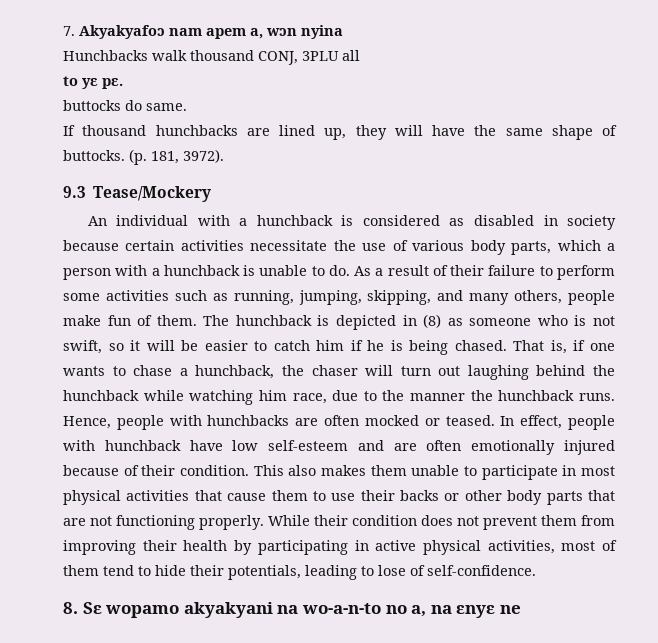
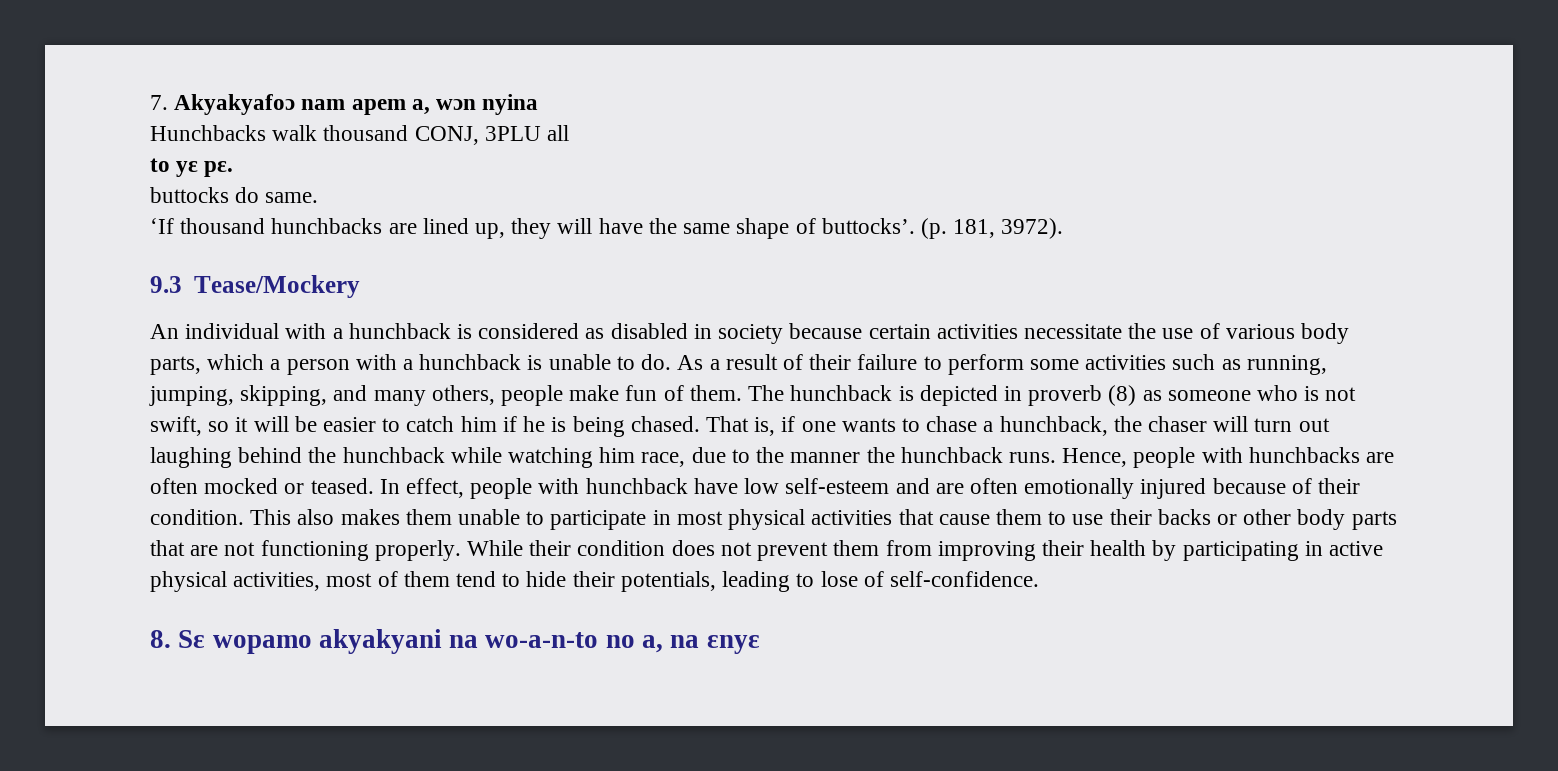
[63,125,75,136] If -> [150,218,174,234] ‘If
[63,150,125,161] buttocks. -> [821,218,915,234] buttocks’.
(417, 320) none -> [1028,385,1103,406] proverb
[499,605,521,614] ne -> (760, 644) none

